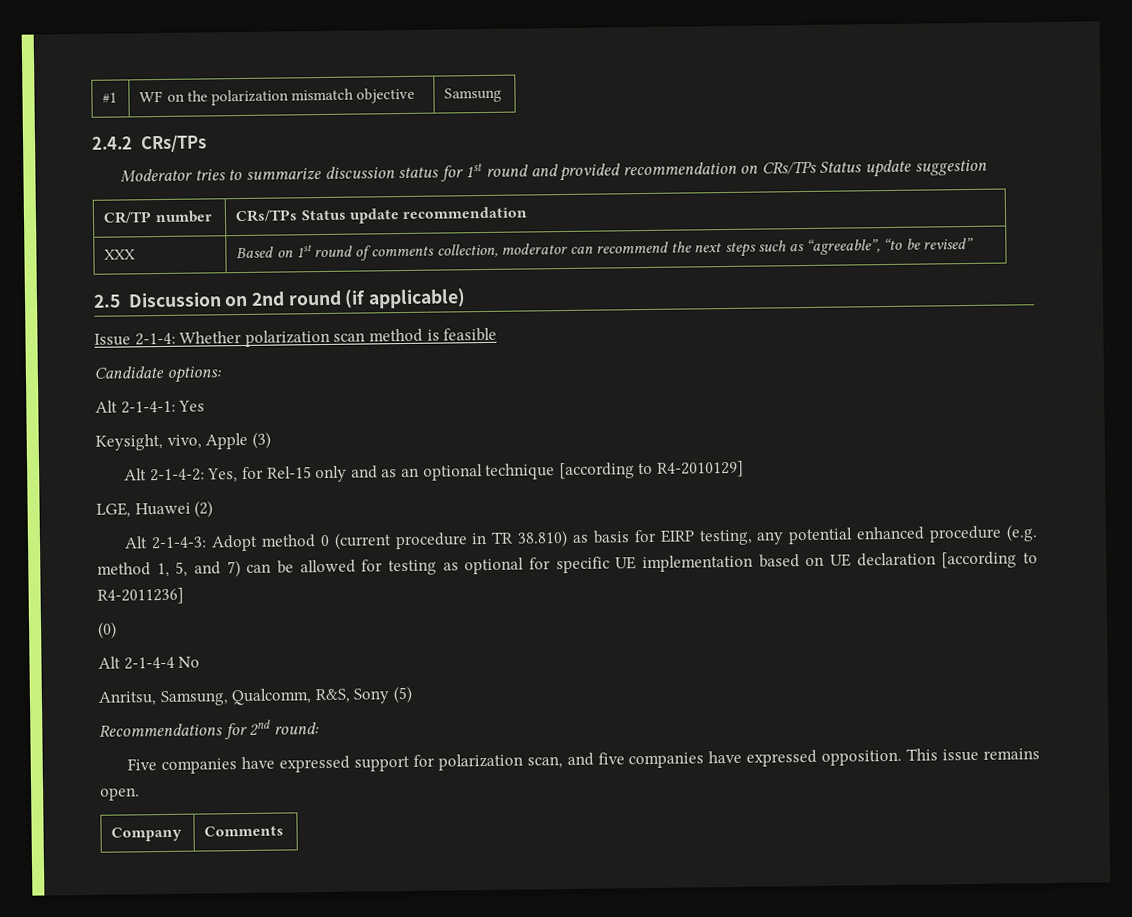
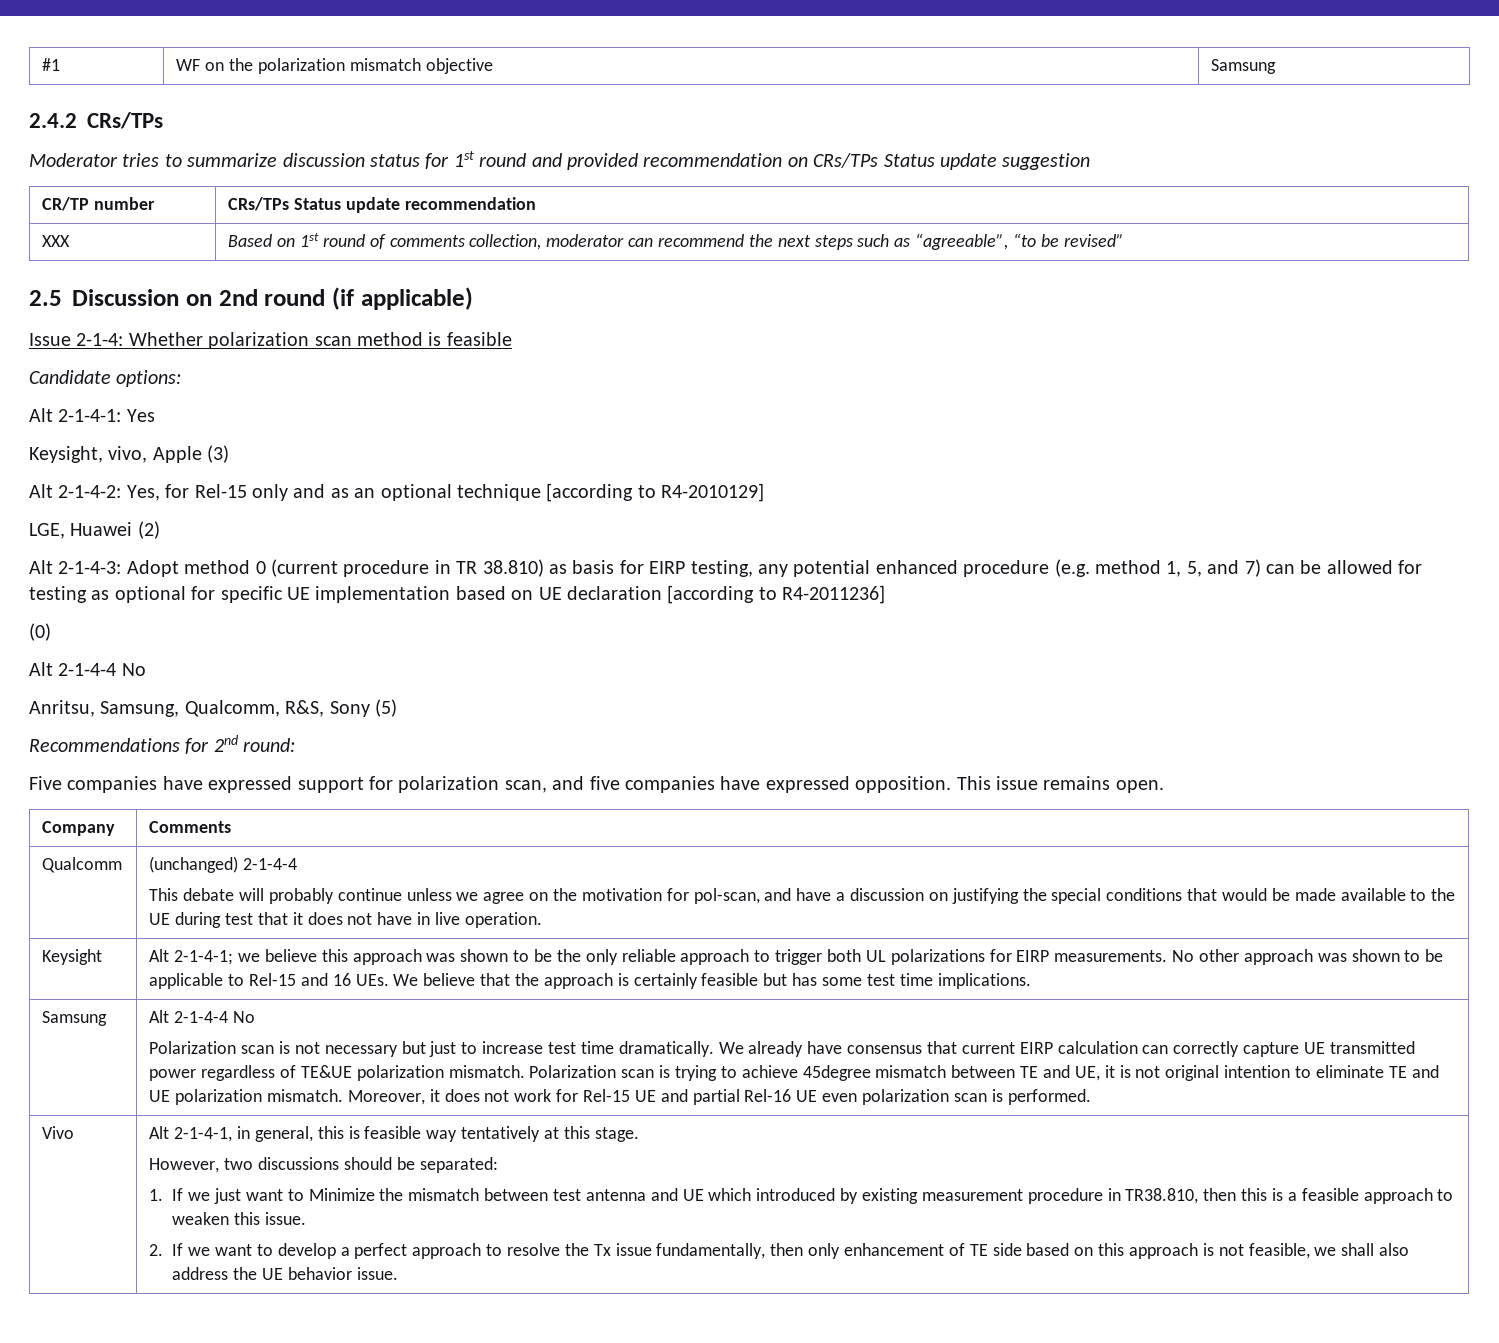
(285, 831) none -> [42,857,123,873] [149,856,298,873] [149,888,1456,904] [149,912,542,928] [42,949,103,965] [149,949,1444,965] [149,973,1031,989] [42,1011,108,1026] [149,1010,255,1023] [149,1041,1415,1057] [149,1065,1439,1081] [149,1089,1091,1105] [42,1126,75,1139] [149,1126,639,1142] [149,1157,498,1173] [149,1188,1454,1204] [172,1212,306,1225] [149,1243,1410,1259] [172,1267,398,1280] // Qualcomm | (unchanged) 2-1-4-4 // This debate will probably continue unless we agree on the motivation for pol-scan, and have a discussion on justifying the special conditions that would be made available to the UE during test that it does not have in live operation. // Keysight | Alt 2-1-4-1; we believe this approach was shown to be the only reliable approach to trigger both UL polarizations for EIRP measurements. No other approach was shown to be applicable to Rel-15 and 16 UEs. We believe that the approach is certainly feasible but has some test time implications. // Samsung | Alt 2-1-4-4 No // Polarization scan is not necessary but just to increase test time dramatically. We already have consensus that current EIRP calculation can correctly capture UE transmitted power regardless of TE&UE polarization mismatch. Polarization scan is trying to achieve 45degree mismatch between TE and UE, it is not original intention to eliminate TE and UE polarization mismatch. Moreover, it does not work for Rel-15 UE and partial Rel-16 UE even polarization scan is performed. // Vivo | Alt 2-1-4-1, in general, this is feasible way tentatively at this stage. // However, two discussions should be separated: // 1. If we just want to Minimize the mismatch between test antenna and UE which introduced by existing measurement procedure in TR38.810, then this is a feasible approach to weaken this issue. // 2. If we want to develop a perfect approach to resolve the Tx issue fundamentally, then only enhancement of TE side based on this approach is not feasible, we shall also address the UE behavior issue.

